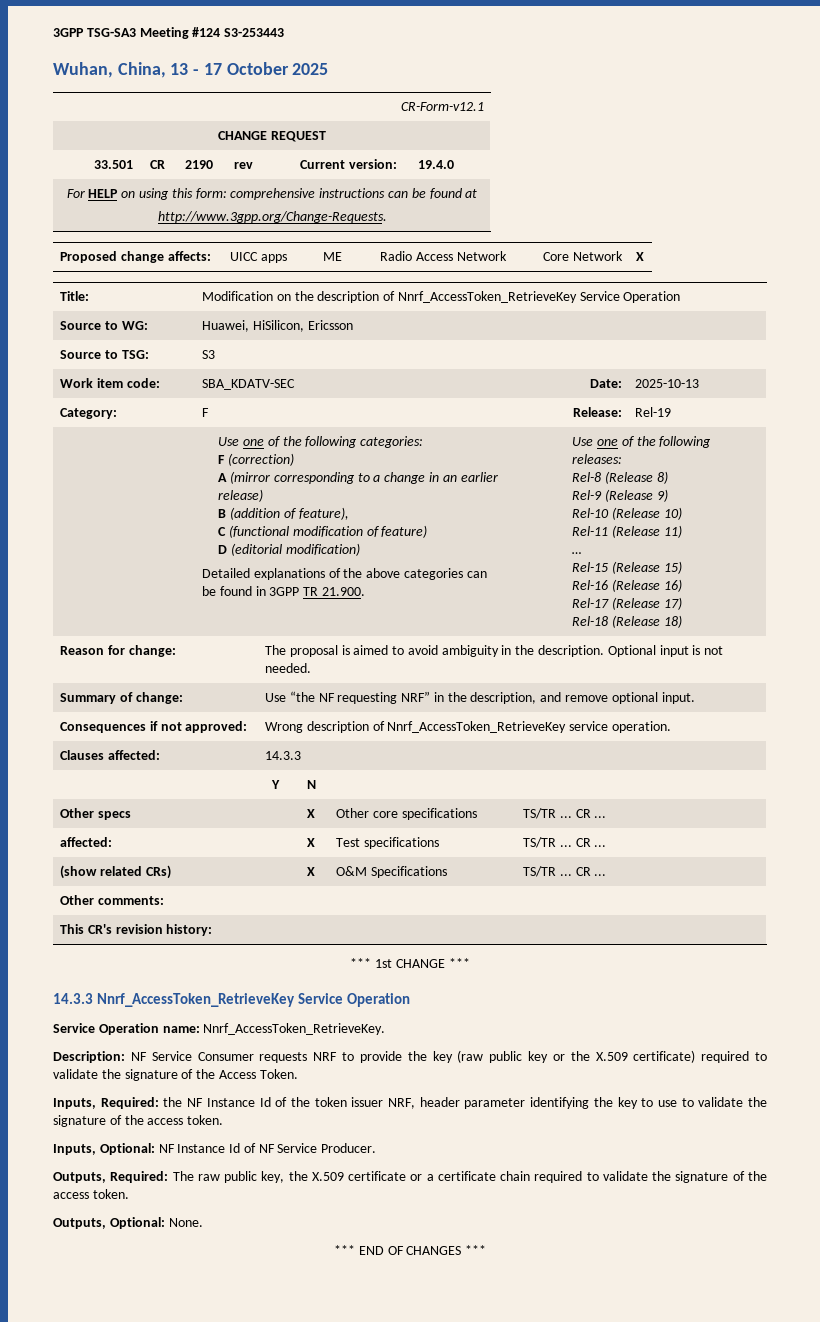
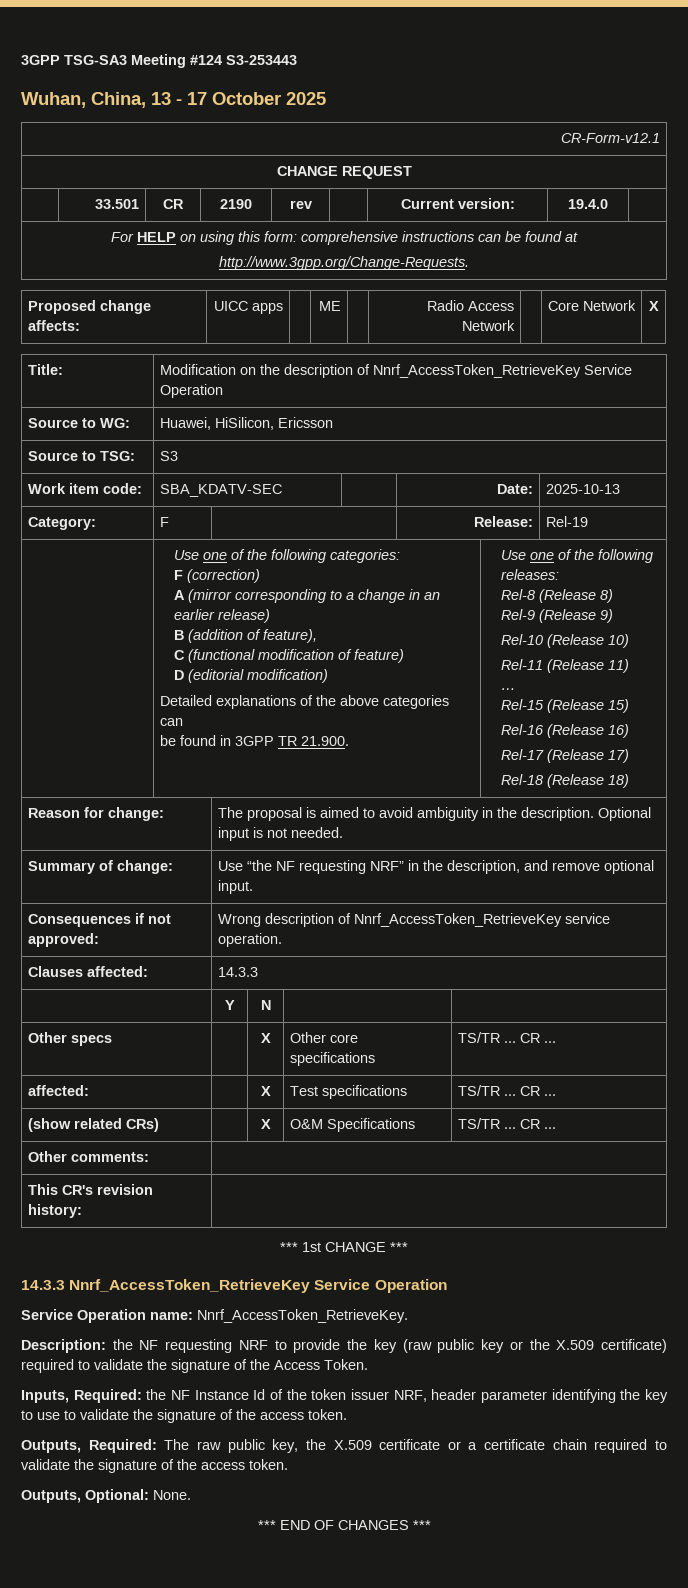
[130,1051,308,1063] NF Service Consumer requests -> [112,1339,233,1353] the NF requesting
[53,1143,377,1155] // Inputs, Optional: NF Instance Id of NF Service Producer. -> (347, 1414) none

